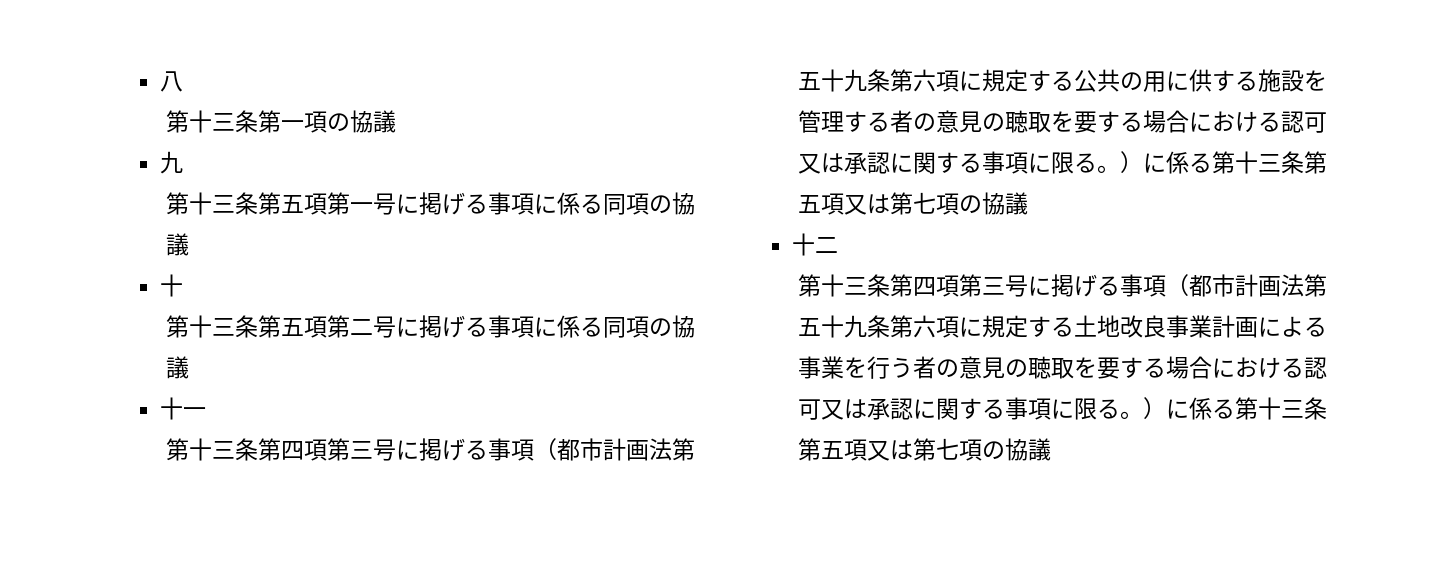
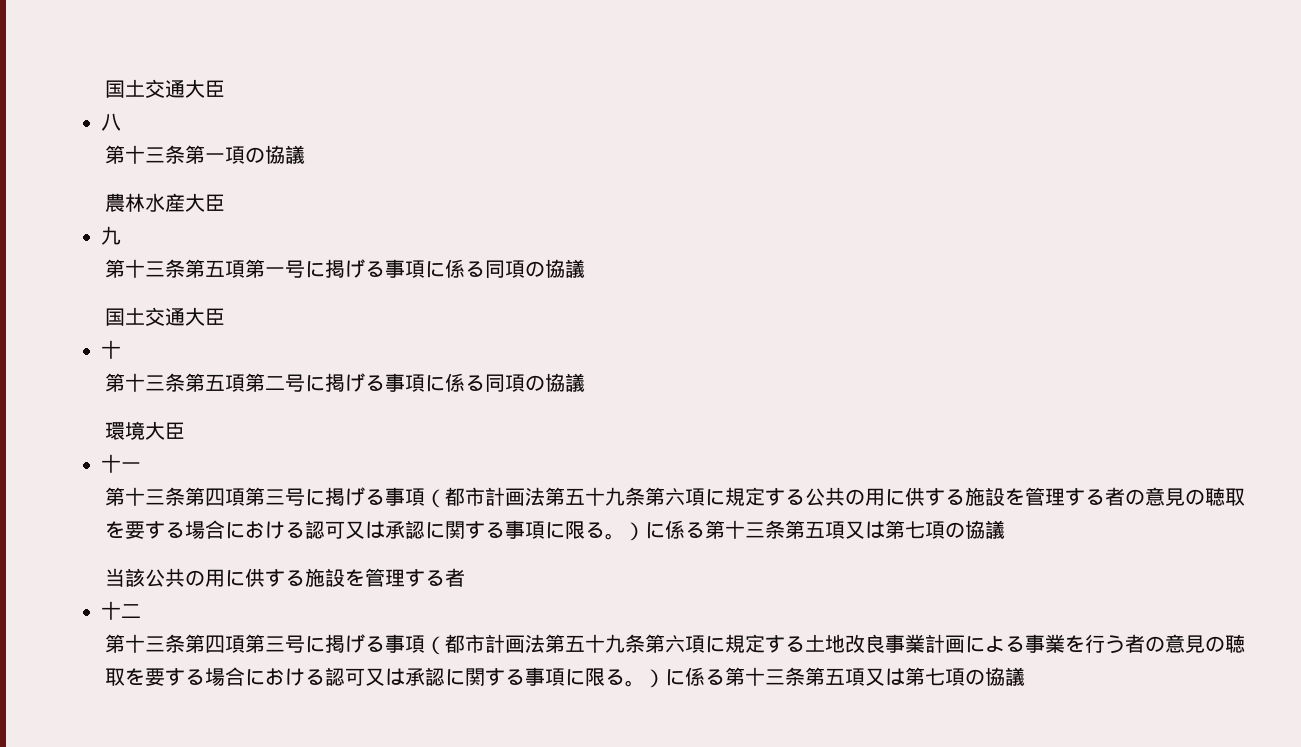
(160, 81) none -> [104,79,225,98] 国土交通大臣 //
(396, 121) none -> [104,193,225,212] // 農林水産大臣
(189, 244) none -> [104,307,225,326] // 国土交通大臣
(189, 367) none -> [104,421,185,440] // 環境大臣
(1028, 203) none -> [104,568,465,587] // 当該公共の用に供する施設を管理する者

